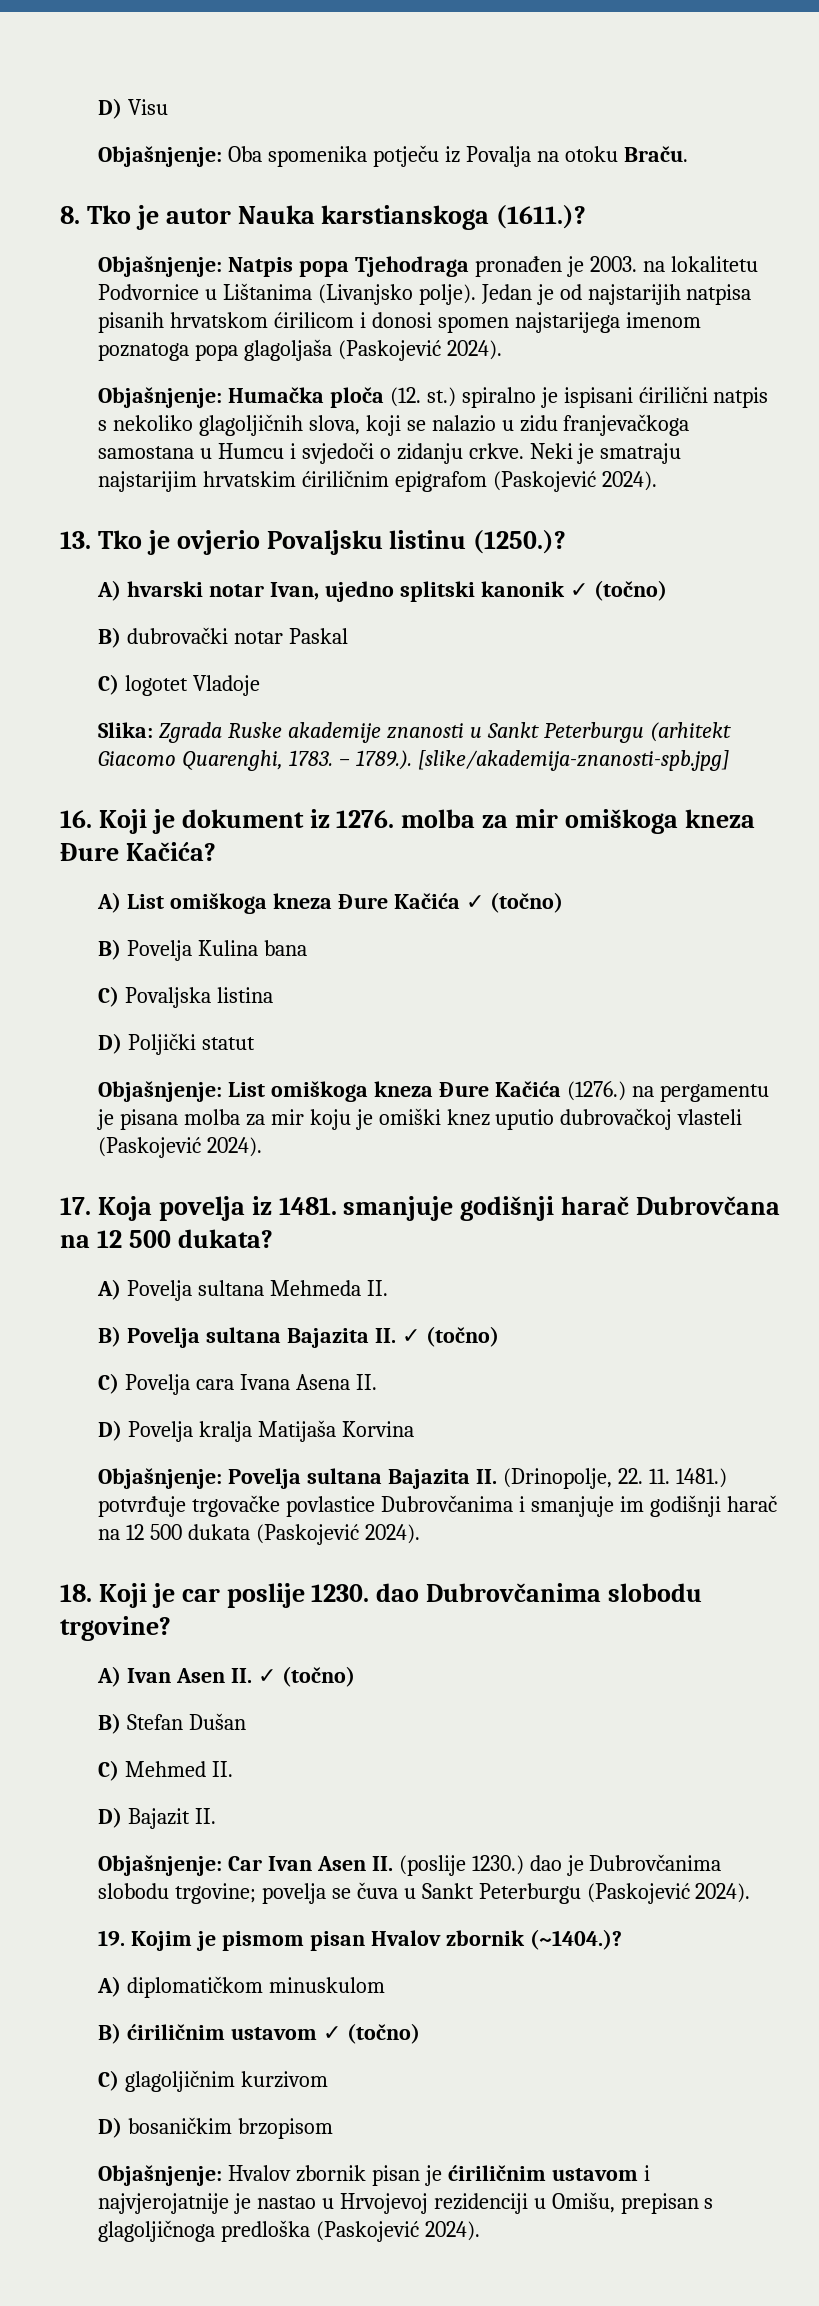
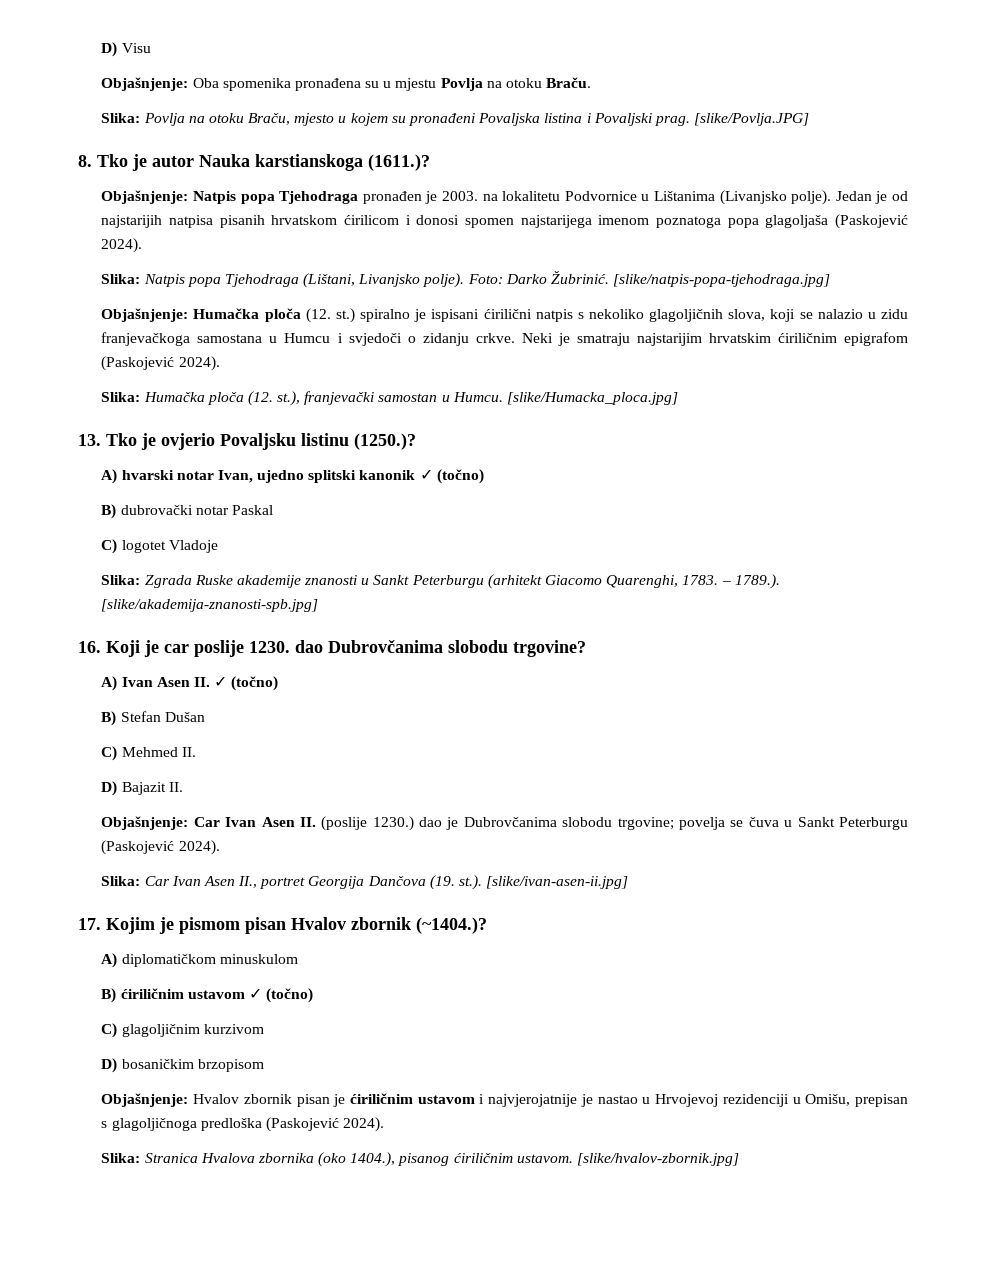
[372,145,688,167] potječu iz Povalja na otoku Braču. -> [294,77,592,91] [101,113,810,126] pronađena su u mjestu Povlja na otoku Braču. // Slika: Povlja na otoku Braču, mjesto u kojem su pronađeni Povaljska listina i Povaljski prag. [slike/Povlja.JPG]
(502, 350) none -> [101,271,831,288] // Slika: Natpis popa Tjehodraga (Lištani, Livanjsko polje). Foto: Darko Žubrinić. [slike/natpis-popa-tjehodraga.jpg]
(657, 481) none -> [101,391,679,406] // Slika: Humačka ploča (12. st.), franjevački samostan u Humcu. [slike/Humacka_ploca.jpg]
[181,809,755,834] [60,842,216,861] [97,892,563,914] [98,939,307,961] [98,986,273,1008] [98,1033,255,1055] [98,1081,769,1102] [97,1108,743,1130] [98,1137,262,1158] [60,1196,781,1221] [60,1229,273,1248] [97,1279,388,1301] [98,1326,499,1348] [98,1373,377,1395] [98,1420,414,1442] [98,1468,727,1489] [98,1495,777,1517] [98,1524,420,1545] [60,1583,175,1608] dokument iz 1276. molba za mir omiškoga kneza Đure Kačića? // A) List omiškoga kneza Đure Kačića ✓ (točno) // B) Povelja Kulina bana // C) Povaljska listina // D) Poljički statut // Objašnjenje: List omiškoga kneza Đure Kačića (1276.) na pergamentu je pisana molba za mir koju je omiški knez uputio dubrovačkoj vlasteli (Paskojević 2024). // 17. Koja povelja iz 1481. smanjuje godišnji harač Dubrovčana na 12 500 dukata? // A) Povelja sultana Mehmeda II. // B) Povelja sultana Bajazita II. ✓ (točno) // C) Povelja cara Ivana Asena II. // D) Povelja kralja Matijaša Korvina // Objašnjenje: Povelja sultana Bajazita II. (Drinopolje, 22. 11. 1481.) potvrđuje trgovačke povlastice Dubrovčanima i smanjuje im godišnji harač na 12 500 dukata (Paskojević 2024). // 18. Koji je -> (159, 648) none
[98,1930,126,1946] 19. -> [101,875,629,890] [78,918,101,930] Slika: Car Ivan Asen II., portret Georgija Dančova (19. st.). [slike/ivan-asen-ii.jpg] // 17.
(480, 2231) none -> [101,1152,740,1167] // Slika: Stranica Hvalova zbornika (oko 1404.), pisanog ćiriličnim ustavom. [slike/hvalov-zbornik.jpg]

